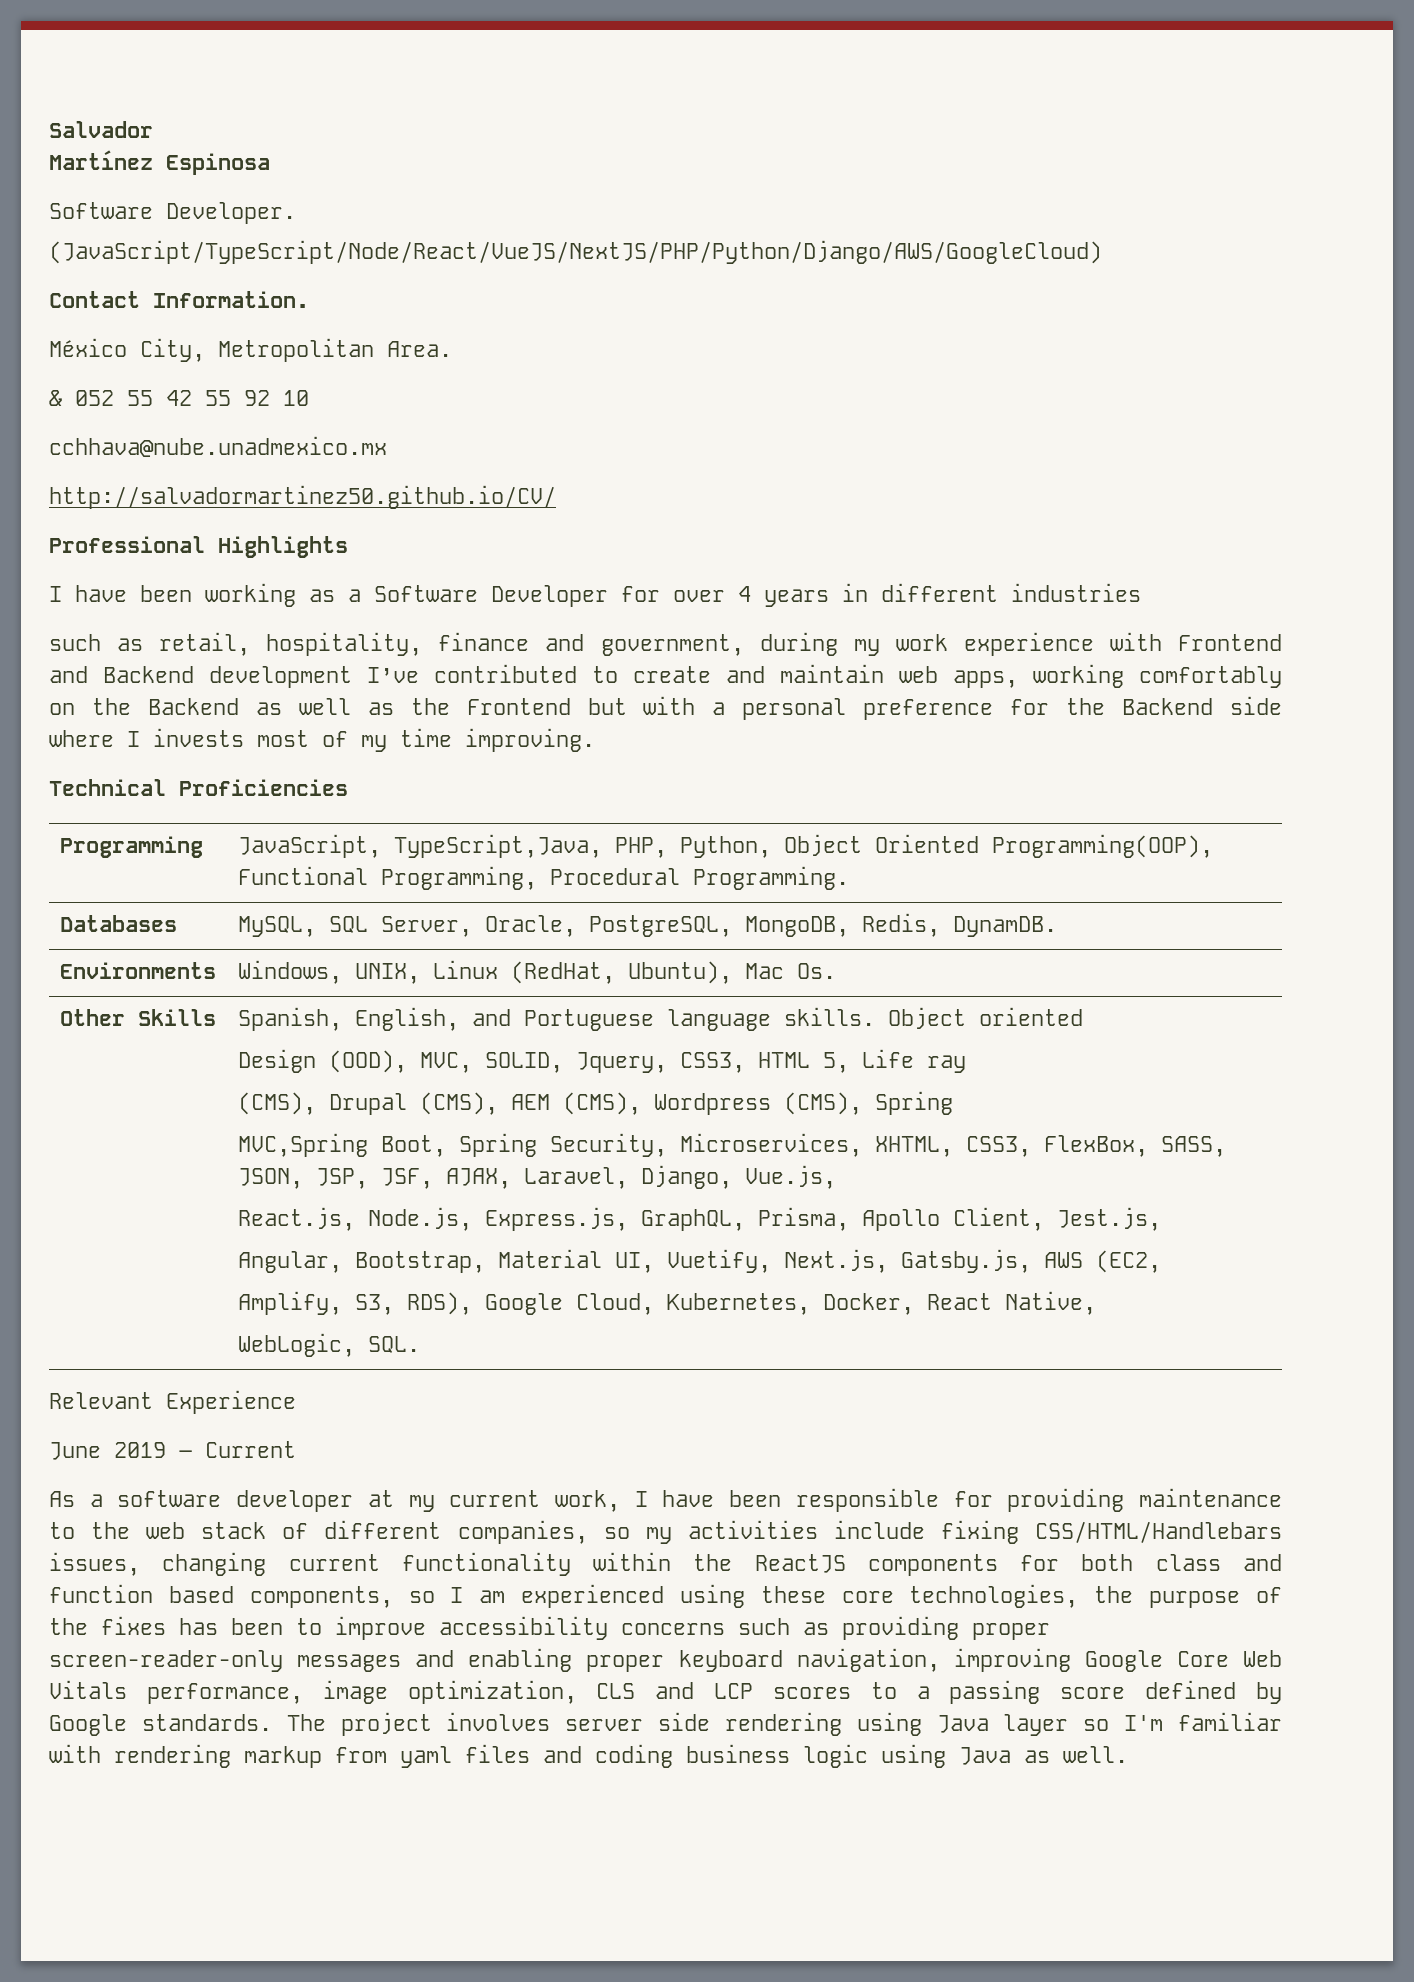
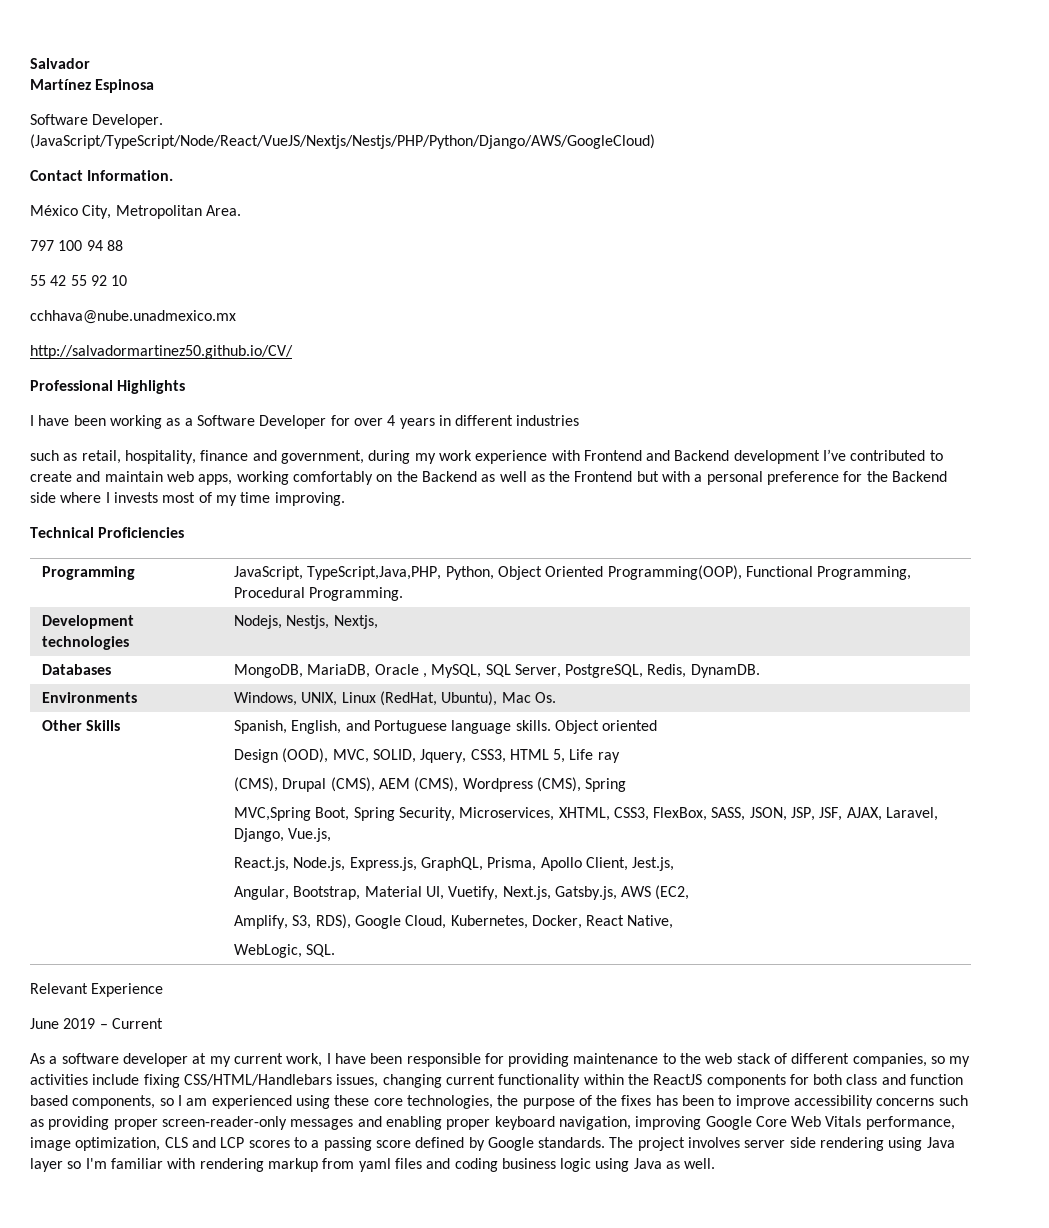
[49,240,1102,264] (JavaScript/TypeScript/Node/React/VueJS/NextJS/PHP/Python/Django/AWS/GoogleCloud) -> [30,134,655,149] (JavaScript/TypeScript/Node/React/VueJS/Nextjs/Nestjs/PHP/Python/Django/AWS/GoogleCloud)
[49,390,114,406] & 052 -> [30,240,123,251] 797 100 94 88 //
[393,834,667,858] TypeScript,Java, PHP, -> [307,566,442,580] TypeScript,Java,PHP,
[59,915,177,932] [237,915,849,937] Databases | MySQL, SQL Server, Oracle, PostgreSQL, MongoDB, -> [41,615,134,629] [41,636,129,650] [233,615,378,629] [41,664,111,675] [233,664,644,678] Development technologies | Nodejs, Nestjs, Nextjs, // Databases | MongoDB, MariaDB, Oracle , MySQL, SQL Server, PostgreSQL,

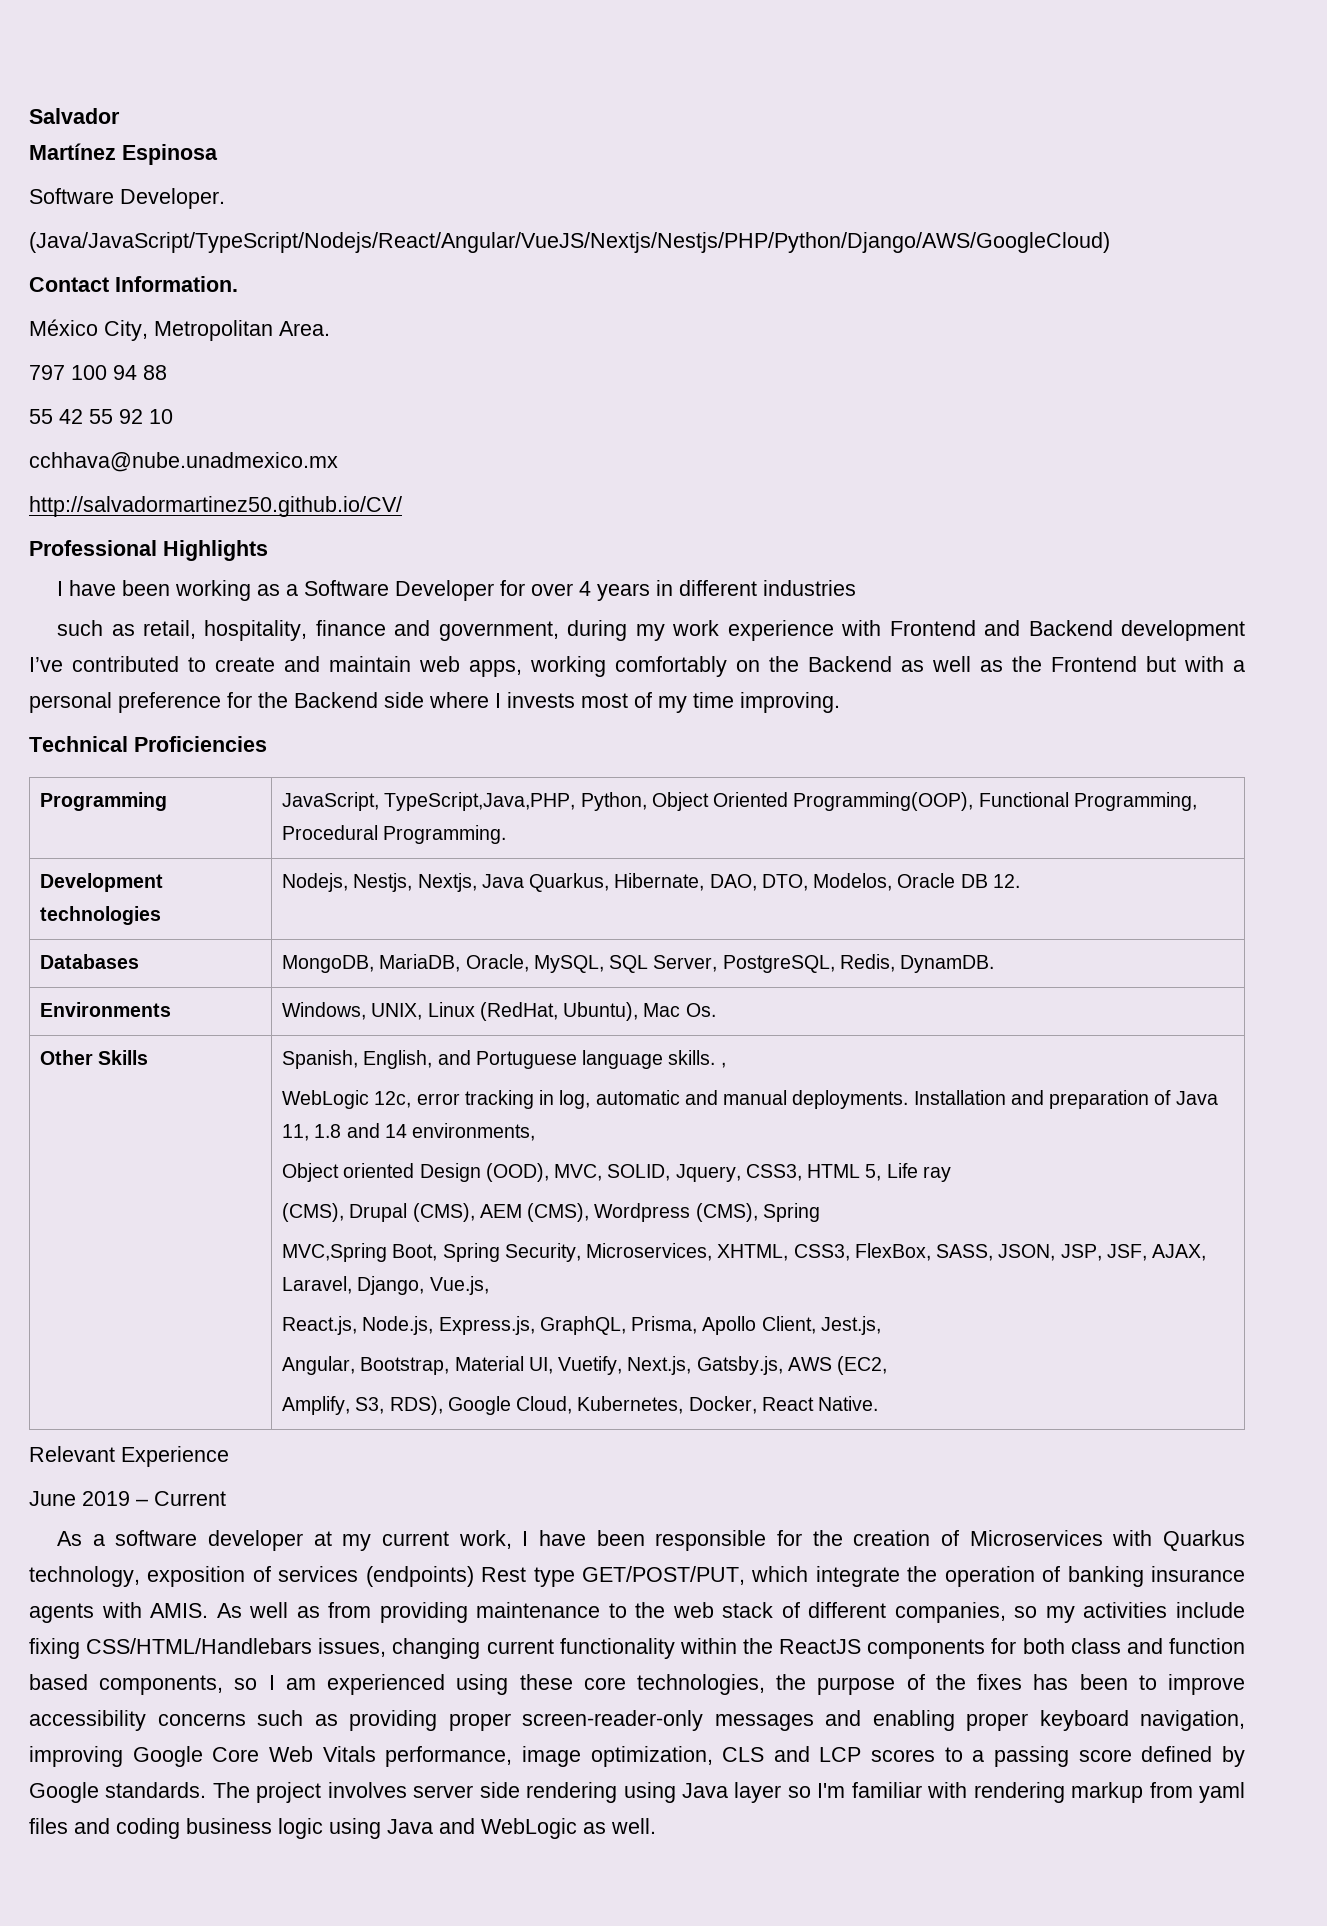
[30,134,655,149] (JavaScript/TypeScript/Node/React/VueJS/Nextjs/Nestjs/PHP/Python/Django/AWS/GoogleCloud) -> [29,232,1110,253] (Java/JavaScript/TypeScript/Nodejs/React/Angular/VueJS/Nextjs/Nestjs/PHP/Python/Django/AWS/GoogleCloud)
(378, 622) none -> [481,873,1020,892] Java Quarkus, Hibernate, DAO, DTO, Modelos, Oracle DB 12.
[374,664,427,678] Oracle , -> [465,954,529,972] Oracle,
(551, 725) none -> [720,1062,726,1068] [282,1090,1218,1109] [282,1123,536,1141] , // WebLogic 12c, error tracking in log, automatic and manual deployments. Installation and preparation of Java 11, 1.8 and 14 environments, //
(658, 725) // -> (415, 1170) none
[627,915,674,929] [233,944,336,958] Native, // WebLogic, SQL. -> [818,1396,879,1411] Native.
(504, 1058) none -> [812,1530,1245,1551] [29,1566,1245,1587] [29,1602,372,1623] the creation of Microservices with Quarkus technology, exposition of services (endpoints) Rest type GET/POST/PUT, which integrate the operation of banking insurance agents with AMIS. As well as from
(662, 1163) none -> [439,1818,577,1839] and WebLogic

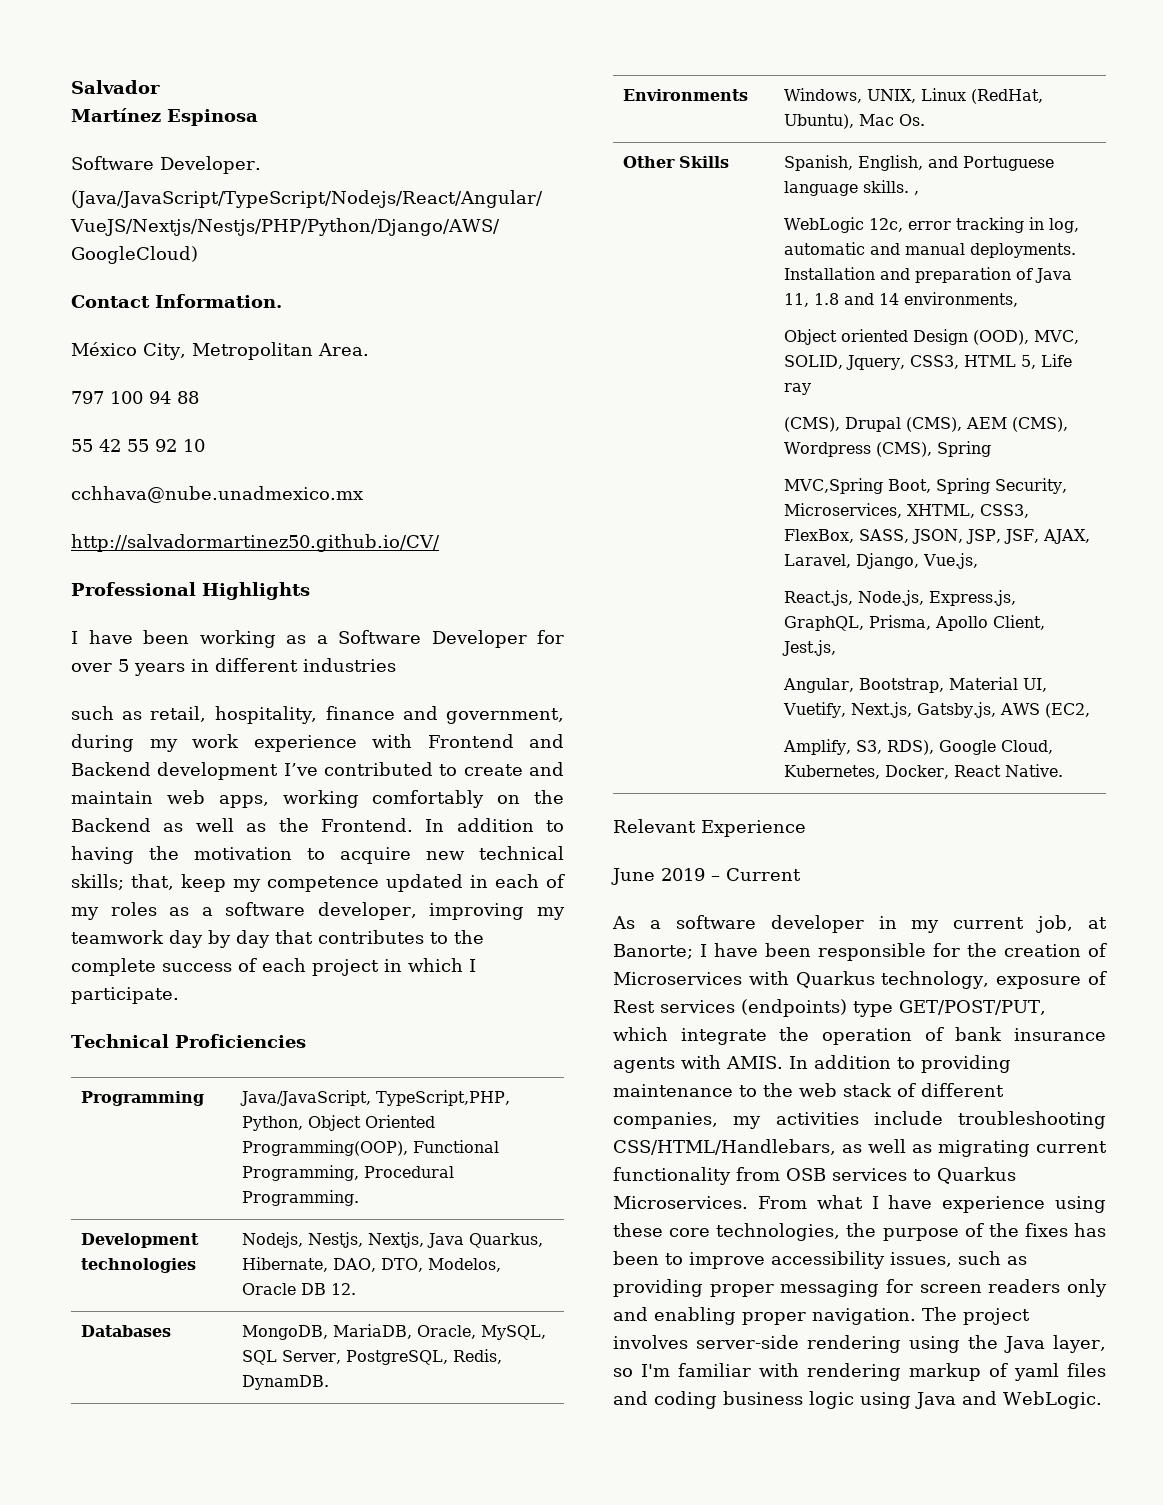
[579,581,592,596] 4 -> [118,659,129,672] 5
[1051,656,1245,672] [29,692,840,713] Frontend but with a personal preference for the Backend side where I invests most of my time improving. -> [320,818,564,832] [71,846,564,864] [71,874,565,892] [71,902,565,920] [71,930,484,948] [71,958,476,976] [71,987,179,1004] Frontend. In addition to having the motivation to acquire new technical skills; that, keep my competence updated in each of my roles as a software developer, improving my teamwork day by day that contributes to the complete success of each project in which I participate.
[282,792,576,811] JavaScript, TypeScript,Java,PHP, -> [239,1090,510,1106] Java/JavaScript, TypeScript,PHP,
[313,1531,332,1546] at -> [878,916,897,929] in
[458,1530,512,1549] work, -> [1036,915,1107,933] [613,944,693,959] job, at Banorte;
[147,1566,271,1587] exposition of -> [996,971,1107,989] [613,1000,655,1013] exposure of Rest
[481,1567,527,1582] Rest -> (847, 1008) none
[1067,1566,1144,1587] banking -> [955,1027,1003,1041] bank
[216,1602,372,1618] As well as from -> [789,1055,915,1069] In addition to
[1014,1606,1038,1618] so -> (718, 1120) none
[29,1638,1245,1659] [29,1674,446,1695] fixing CSS/HTML/Handlebars issues, changing current functionality within the ReactJS components for both class and function based components, so I am experienced -> [958,1111,1106,1129] [613,1139,1107,1157] [613,1167,1016,1185] [613,1195,1046,1213] troubleshooting CSS/HTML/Handlebars, as well as migrating current functionality from OSB services to Quarkus Microservices. From what I have experience
[157,1713,246,1726] concerns -> [890,1252,952,1267] issues,
[522,1710,1245,1731] [29,1746,1245,1767] [29,1782,782,1803] screen-reader-only messages and enabling proper keyboard navigation, improving Google Core Web Vitals performance, image optimization, CLS and LCP scores to a passing score defined by Google standards. The project involves server side rendering using Java layer -> [780,1279,1107,1297] [613,1307,1030,1325] [613,1335,1107,1353] messaging for screen readers only and enabling proper navigation. The project involves server-side rendering using the Java layer,
[1149,1782,1193,1798] from -> [989,1363,1008,1377] of
[481,1818,656,1839] WebLogic as well. -> [1003,1391,1102,1409] WebLogic.

